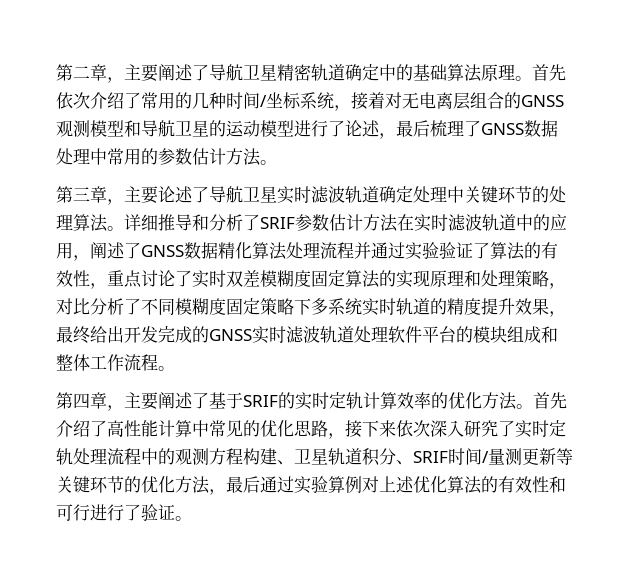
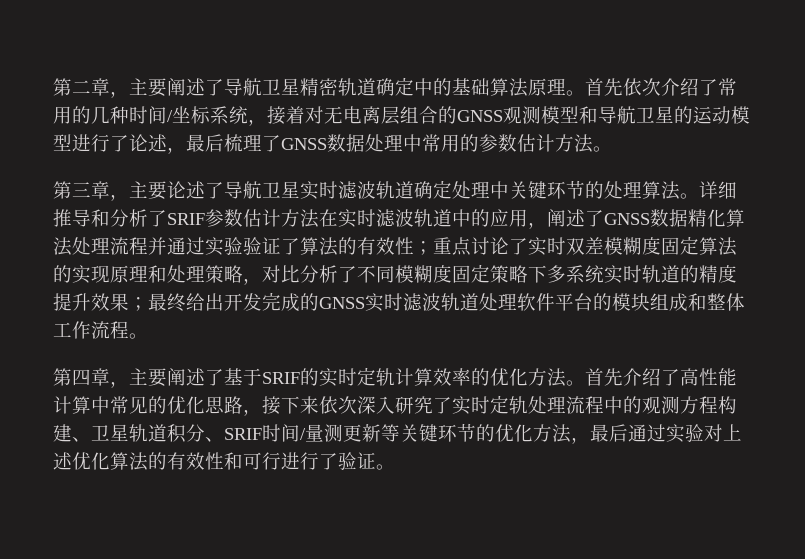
[90,283,107,289] ， -> [414,241,433,255] ；
[549,311,566,317] ， -> [129,297,148,311] ；
[328,476,362,493] 算例 -> (704, 433) none

